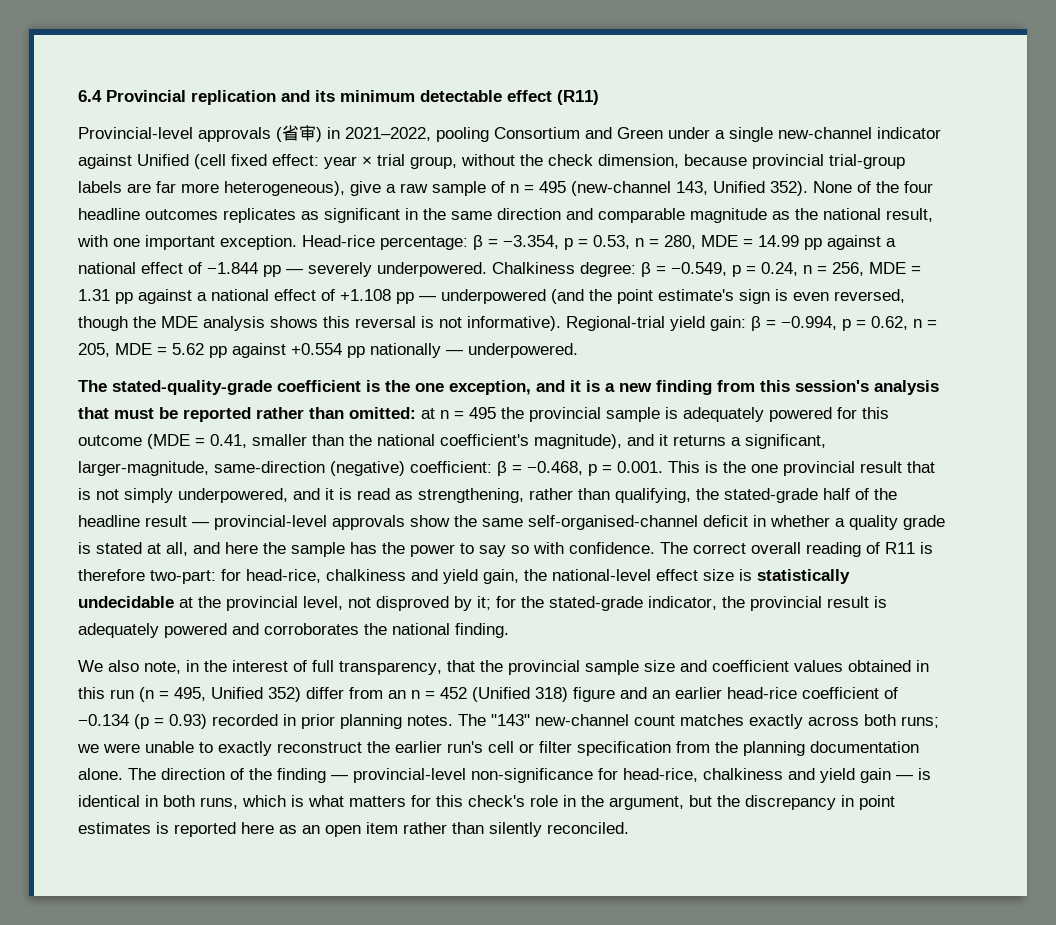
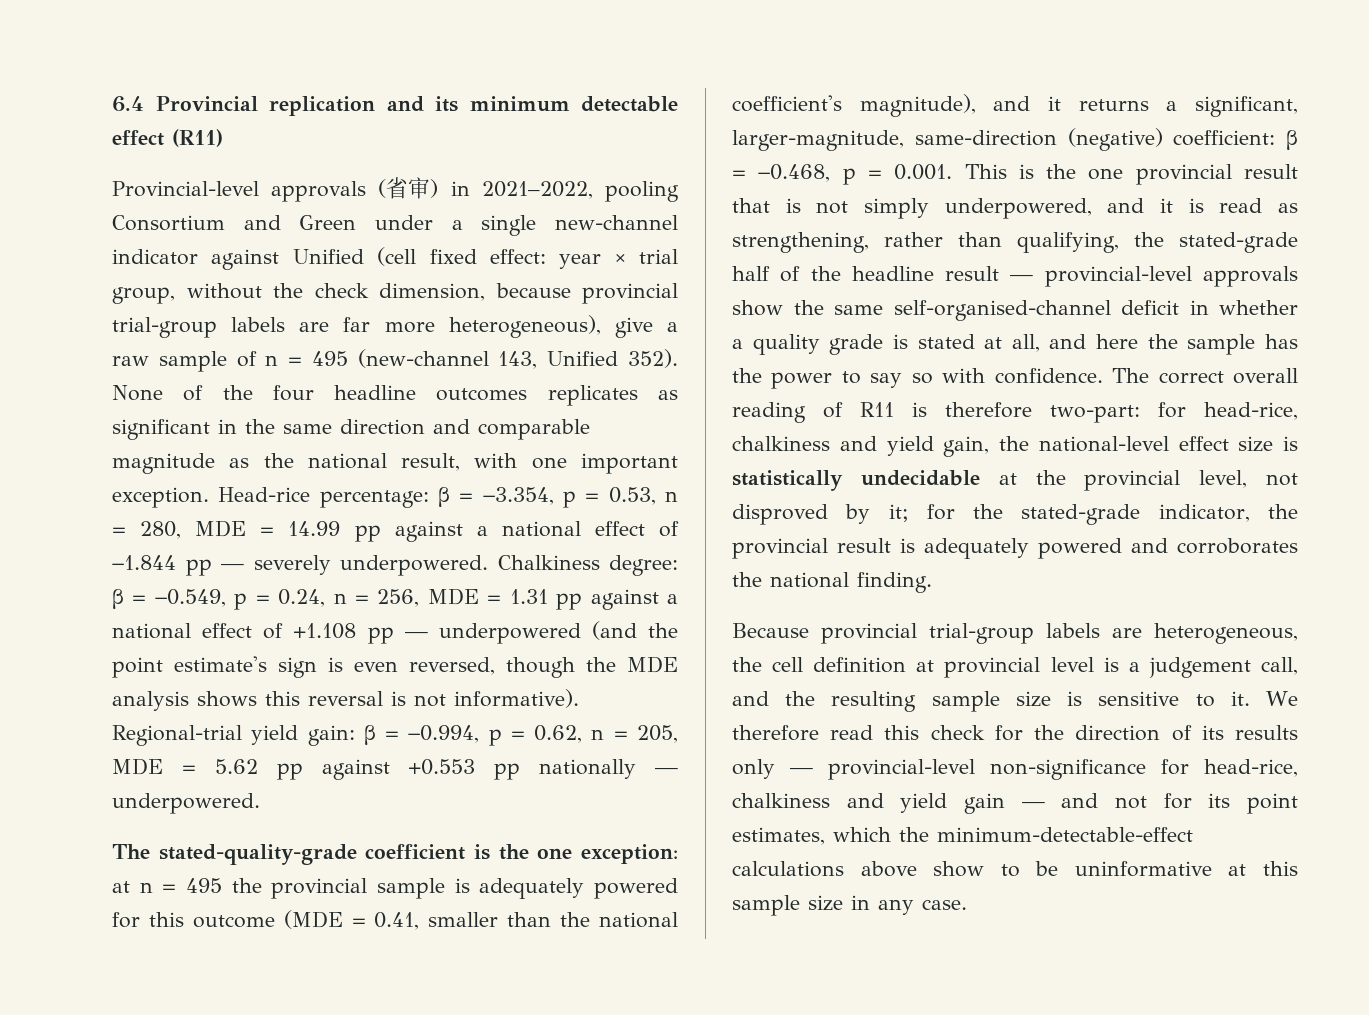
[291,343,342,355] +0.554 -> [408,759,476,775] +0.553
[449,380,939,395] [78,407,416,422] exception, and it is a new finding from this session's analysis that must be reported rather than omitted: -> [581,844,678,864] exception:
[78,660,929,675] [78,687,898,702] [78,714,939,729] [77,741,919,756] [78,768,326,783] We also note, in the interest of full transparency, that the provincial sample size and coefficient values obtained in this run (n = 495, Unified 352) differ from an n = 452 (Unified 318) figure and an earlier head-rice coefficient of −0.134 (p = 0.93) recorded in prior planning notes. The "143" new-channel count matches exactly across both runs; we were unable to exactly reconstruct the earlier run's cell or filter specification from the planning documentation alone. The direction of the finding -> [732,623,1298,644] [732,657,1298,678] [732,691,1299,712] [732,725,1298,741] [732,759,775,779] Because provincial trial-group labels are heterogeneous, the cell definition at provincial level is a judgement call, and the resulting sample size is sensitive to it. We therefore read this check for the direction of its results only
[918,768,931,780] [78,795,895,810] [78,822,629,837] is identical in both runs, which is what matters for this check's role in the argument, but the discrepancy in point estimates is reported here as an open item rather than silently reconciled. -> [1061,793,1298,814] [732,827,1193,845] [732,861,1298,877] [732,895,967,916] and not for its point estimates, which the minimum-detectable-effect calculations above show to be uninformative at this sample size in any case.

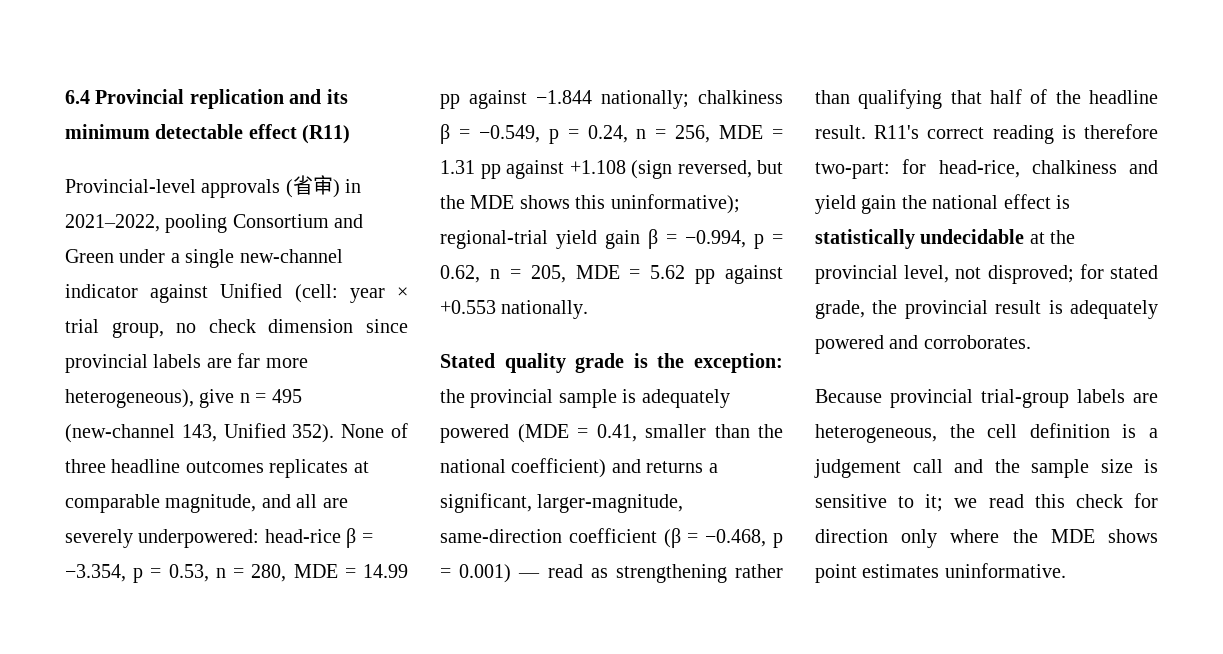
[377,247,546,266] (cell fixed effect: -> [294,284,338,303] (cell:
[186,283,678,304] [112,317,217,338] without the check dimension, because provincial trial-group -> [176,319,408,333] [65,354,148,373] no check dimension since provincial
[667,322,678,332] [112,351,257,372] a raw sample of -> (235, 398) none
[222,385,314,401] the four -> [65,459,106,473] three
[658,390,678,400] [112,419,590,440] [112,453,678,474] [112,487,429,508] as significant in the same direction and comparable magnitude as the national result, with one important exception. Head-rice percentage: -> [353,461,369,473] [65,494,348,513] [65,529,341,548] at comparable magnitude, and all are severely underpowered: head-rice
[476,521,680,537] [112,555,678,576] a national effect of −1.844 pp — severely underpowered. Chalkiness degree: -> [536,90,783,109] −1.844 nationally; chalkiness
[667,594,679,604] [112,621,678,644] [112,656,678,678] [112,691,189,711] a national effect of +1.108 pp — underpowered (and the point estimate's sign is even reversed, though the MDE analysis -> [569,160,783,179] [440,195,515,209] +1.108 (sign reversed, but the MDE
[308,689,579,708] [112,725,355,746] reversal is not informative). Regional-trial yield gain: -> [610,194,740,214] [440,230,640,249] uninformative); regional-trial yield gain
[494,759,678,780] [112,793,260,814] [112,844,678,865] [112,878,222,893] pp nationally — underpowered. // The stated-quality-grade coefficient is the one exception: at n = 495 -> [501,300,589,319] [440,353,783,373] nationally. // Stated quality grade is the exception:
[112,912,275,928] for this outcome -> (509, 433) none
[732,94,1061,117] coefficient's magnitude), and it -> [511,458,641,478] coefficient) and
[1067,128,1298,151] (negative) coefficient: β -> [568,528,681,548] coefficient (β
[894,164,1298,185] [732,198,1204,219] 0.001. This is the one provincial result that is not simply underpowered, and it is -> [459,564,541,583] 0.001) —
[732,232,869,253] strengthening, -> [615,564,727,583] strengthening
[1017,232,1298,253] qualifying, the stated-grade -> [858,89,982,109] qualifying that
[945,266,1298,287] [732,300,1298,321] [732,334,1298,355] [732,368,1298,389] [732,402,894,423] result — provincial-level approvals show the same self-organised-channel deficit in whether a quality grade is stated at all, and here the sample has the power to say so with confidence. The correct overall reading of R11 -> [815,125,1054,144] result. R11's correct reading
[943,436,1274,457] gain, the national-level effect size -> [861,194,1051,214] gain the national effect
[732,504,1250,525] disproved by it; for the stated-grade indicator, -> [987,264,1158,284] [815,300,865,319] disproved; for stated grade,
[1177,538,1298,554] [732,572,932,593] corroborates the national finding. -> [923,335,1031,349] corroborates.
[916,657,1094,678] at provincial level -> (1110, 430) none
[1261,657,1298,675] call, -> [912,459,943,473] call
[831,691,917,712] resulting -> (1020, 466) none
[1230,691,1299,706] [732,725,819,741] it. We therefore -> [925,494,978,512] it; we
[1034,725,1298,741] [732,759,1298,780] [732,793,1298,814] [732,827,1193,845] [732,861,1298,877] [732,895,967,916] the direction of its results only — provincial-level non-significance for head-rice, chalkiness and yield gain — and not for its point estimates, which the minimum-detectable-effect calculations above show to be uninformative at this sample size in any case. -> [815,529,1158,548] [815,563,1066,583] direction only where the MDE shows point estimates uninformative.

